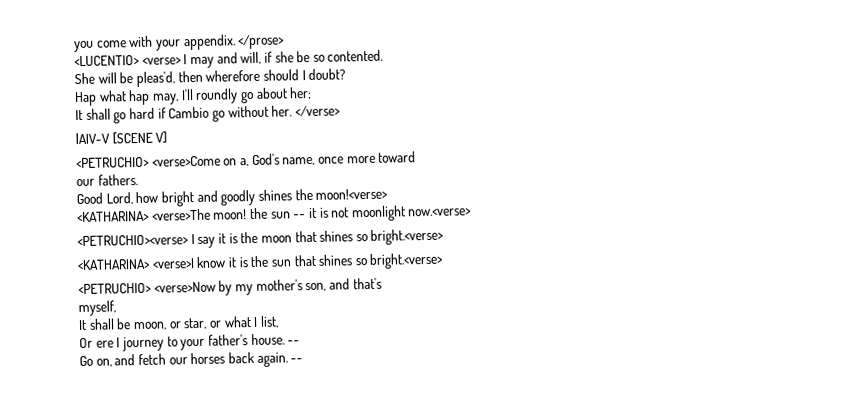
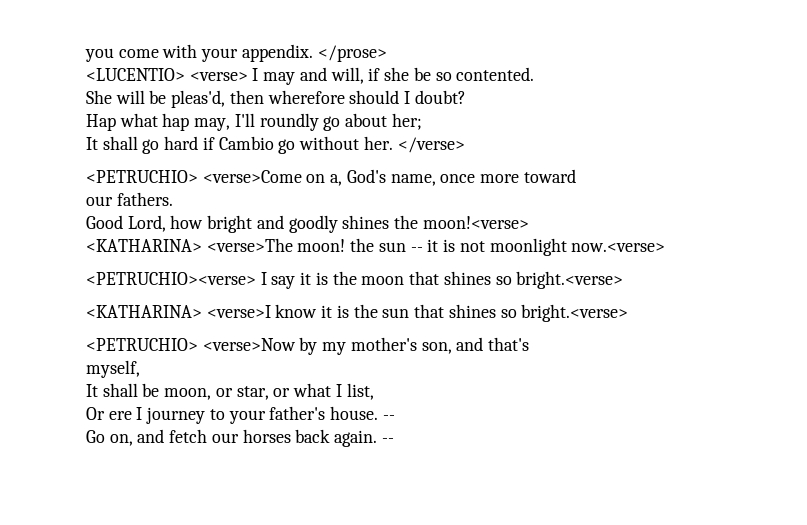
[75,131,168,145] // |AIV-V [SCENE V] -> (465, 145) none

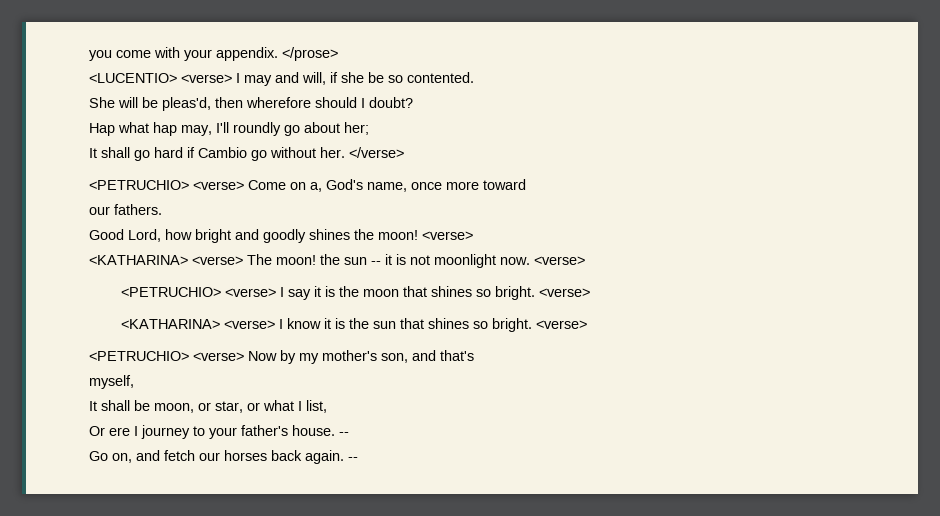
[202,170,302,183] <verse>Come -> [193,180,286,190] <verse> Come
[422,216,529,229] [86,238,293,252] moon!<verse> // <KATHARINA> <verse>The -> [378,230,473,240] [89,254,272,265] moon! <verse> // <KATHARINA> <verse> The
[571,243,666,252] [86,272,256,285] now.<verse> // <PETRUCHIO><verse> -> [500,256,585,265] [121,287,277,297] now. <verse> // <PETRUCHIO> <verse>
[516,271,624,289] [86,305,271,318] bright.<verse> // <KATHARINA> <verse>I -> [495,286,591,300] [121,319,284,329] bright. <verse> // <KATHARINA> <verse> I
[521,304,629,322] [86,338,296,351] bright.<verse> // <PETRUCHIO> <verse>Now -> [492,318,588,332] [89,351,277,361] bright. <verse> // <PETRUCHIO> <verse> Now

